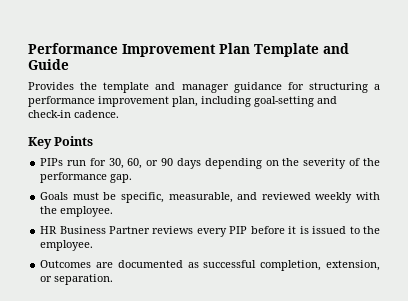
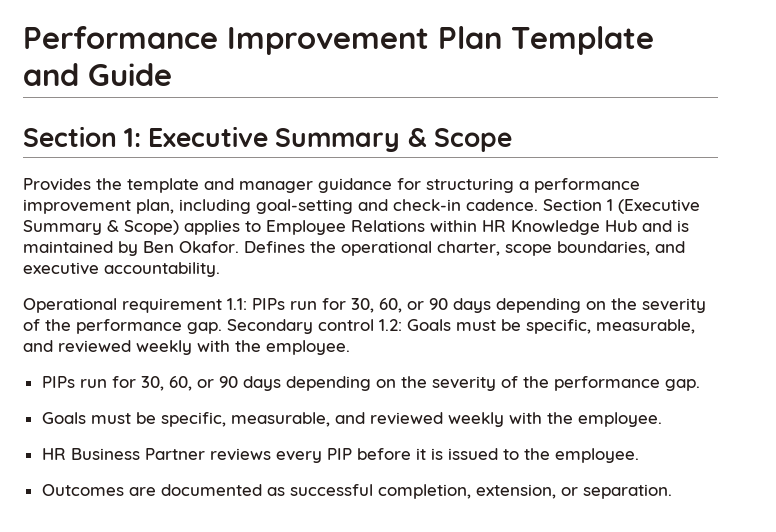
(69, 64) none -> [23,126,512,152] // Section 1: Executive Summary & Scope
[28,136,94,149] // Key Points -> [543,199,700,214] [23,220,689,235] [23,241,685,256] [23,262,220,277] [23,298,706,313] [23,319,695,334] [23,340,350,355] Section 1 (Executive Summary & Scope) applies to Employee Relations within HR Knowledge Hub and is maintained by Ben Okafor. Defines the operational charter, scope boundaries, and executive accountability. // Operational requirement 1.1: PIPs run for 30, 60, or 90 days depending on the severity of the performance gap. Secondary control 1.2: Goals must be specific, measurable, and reviewed weekly with the employee.

